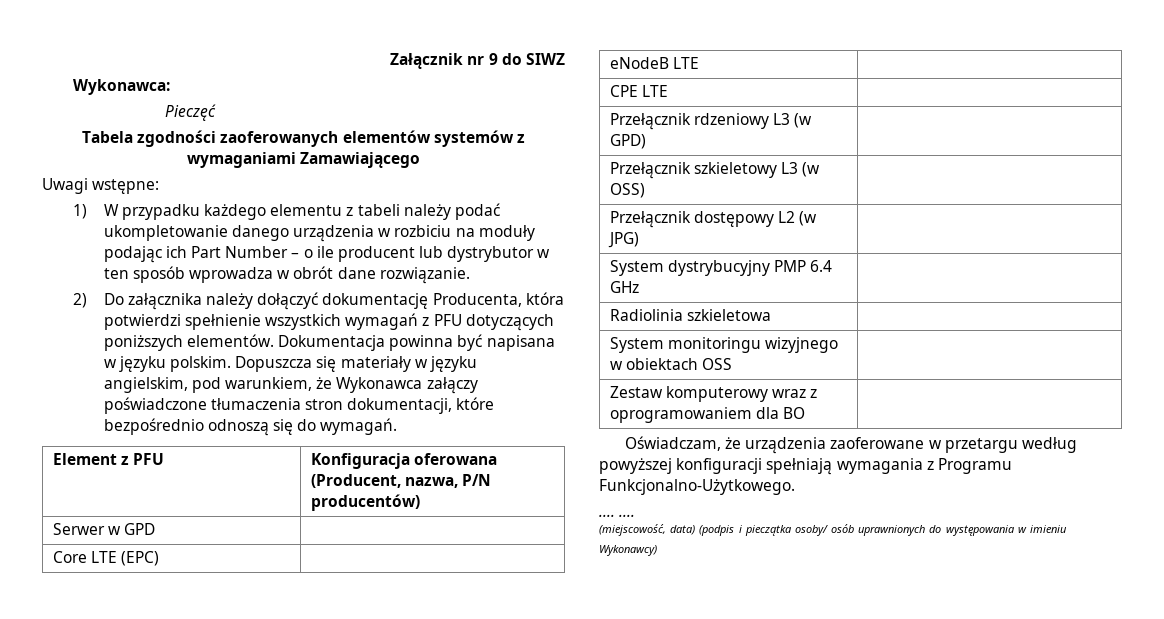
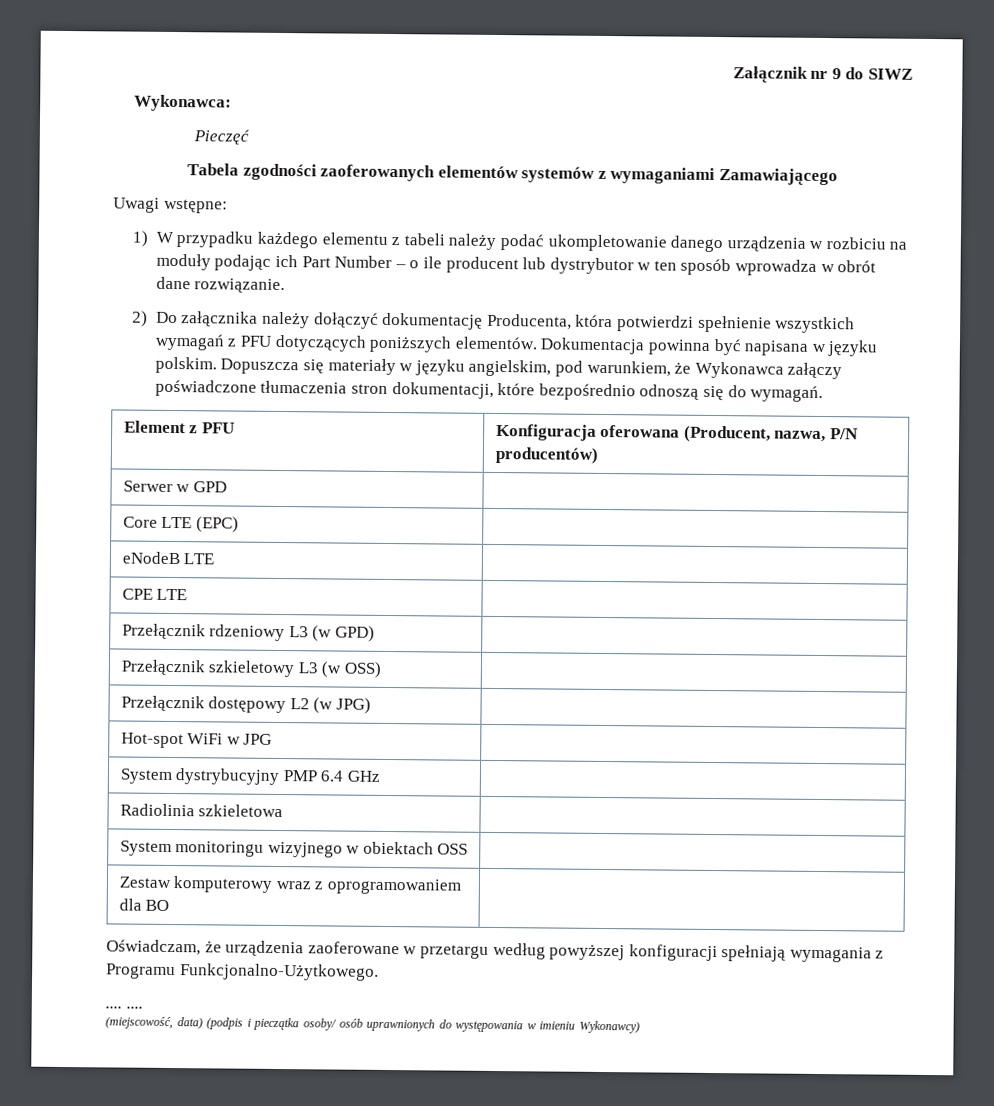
(639, 240) none -> [120,732,273,749] // Hot-spot WiFi w JPG |

